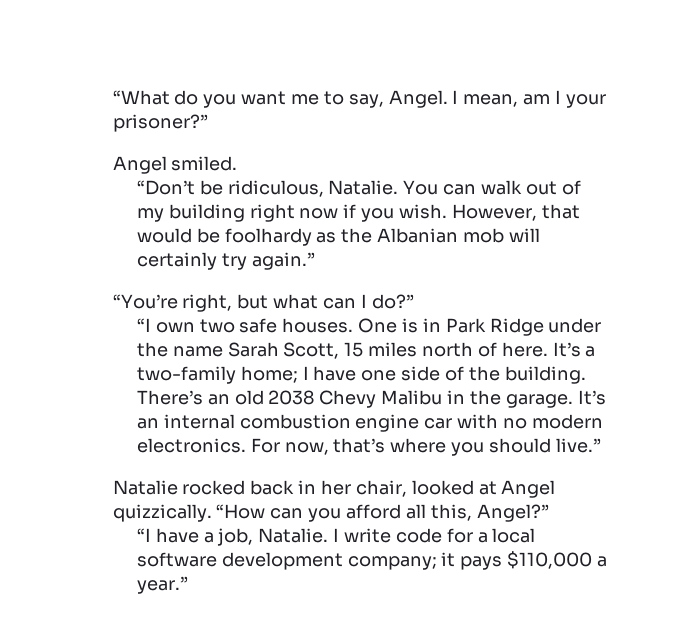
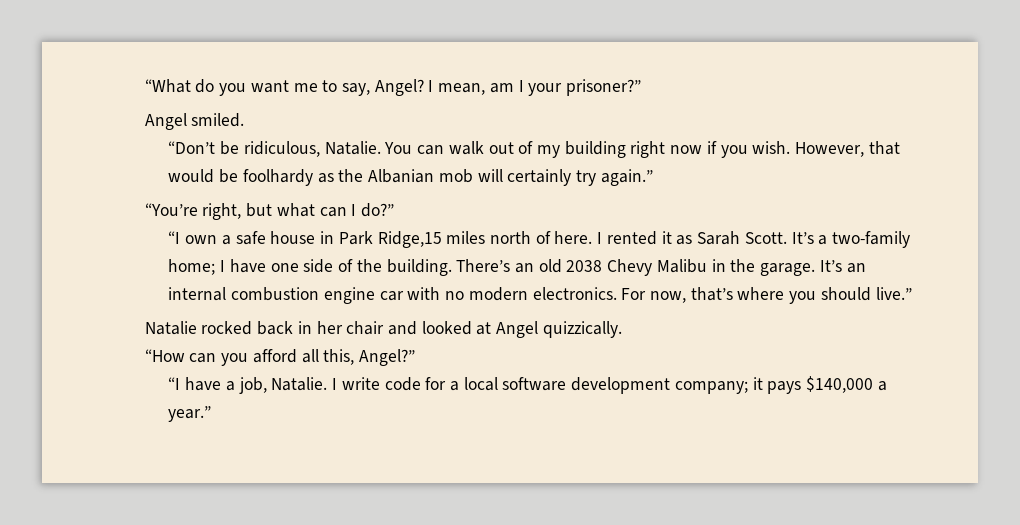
[388,90,448,108] Angel. -> [374,79,424,96] Angel?
[199,318,602,336] [136,342,548,359] two safe houses. One is in Park Ridge under the name Sarah Scott, 15 miles north of here. -> [221,231,787,248] a safe house in Park Ridge,15 miles north of here. I rented it as Sarah Scott.
[355,480,407,497] chair, -> [346,321,417,335] chair and
(212, 513) none -> (622, 329) //
[507,551,593,569] $110,000 -> [806,376,874,393] $140,000

